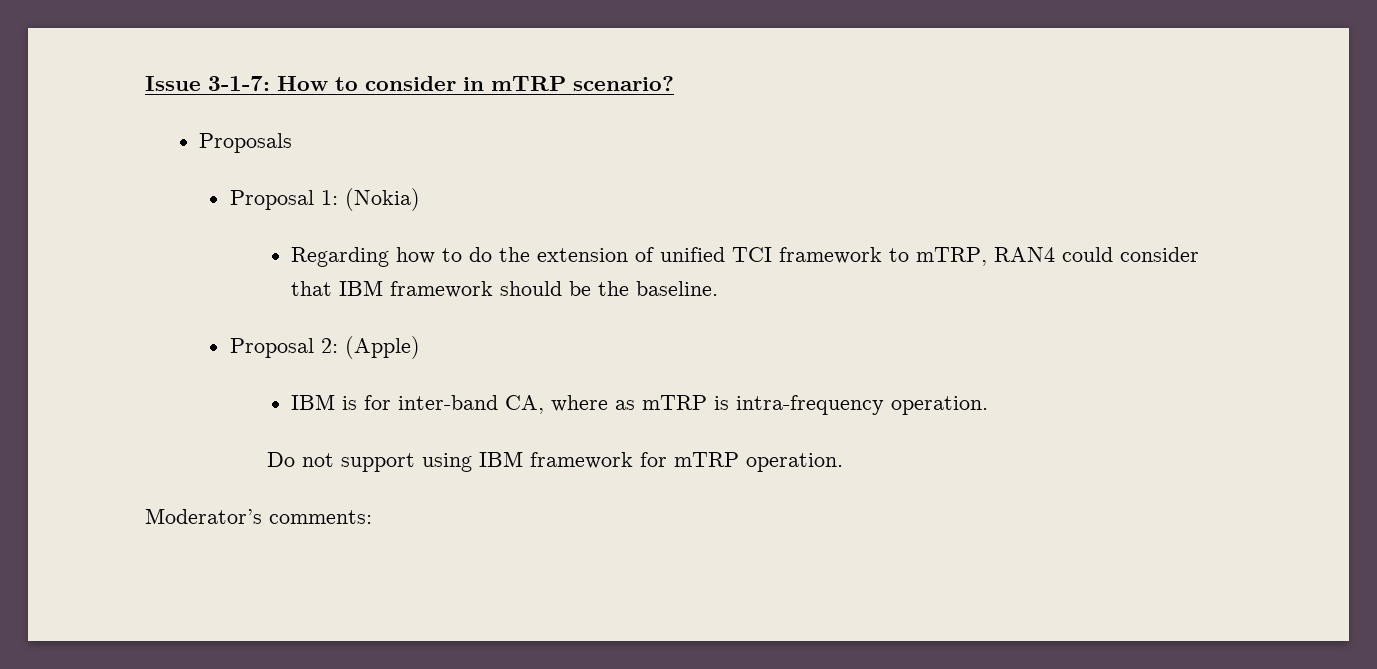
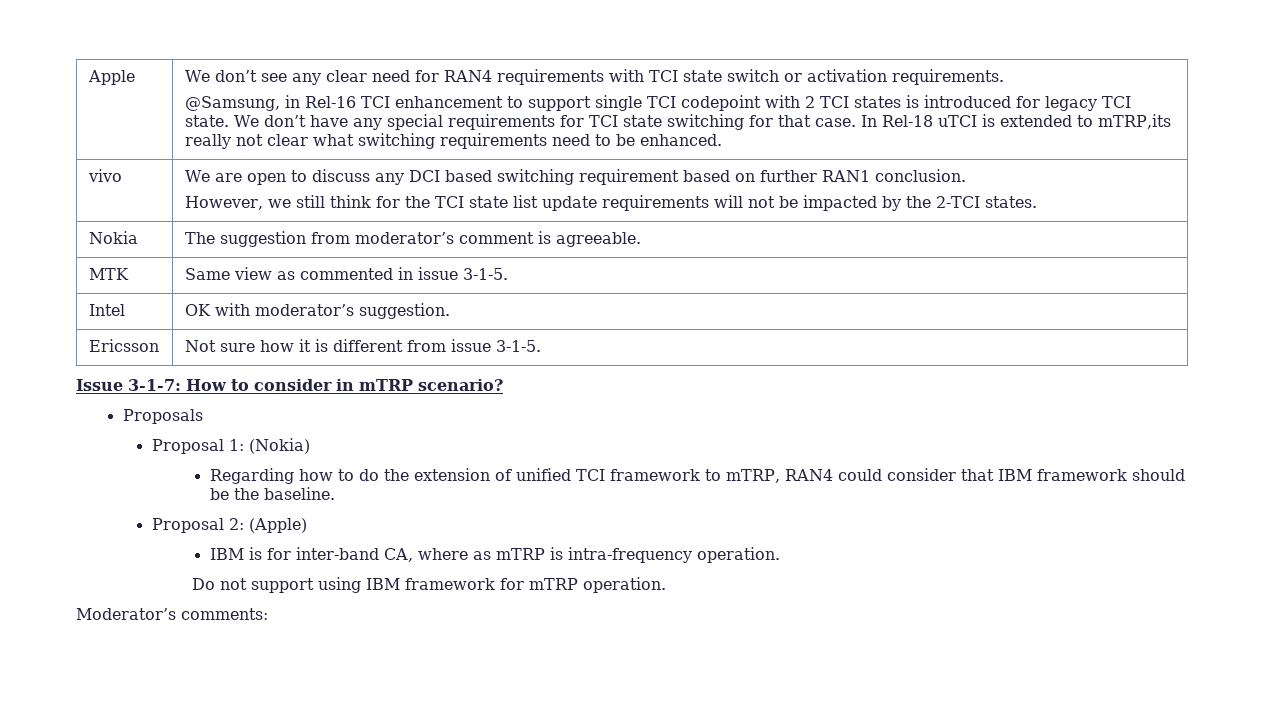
(145, 83) none -> [87,70,135,85] [184,69,1004,85] [184,95,1131,111] [184,114,1171,130] [184,133,722,149] [87,169,122,182] [184,169,966,185] [184,195,1037,211] [88,231,138,244] [184,231,641,247] [88,268,129,280] [184,267,508,280] [88,304,125,316] [184,303,450,319] [88,339,159,352] [184,339,541,352] Apple | We don’t see any clear need for RAN4 requirements with TCI state switch or activation requirements. // @Samsung, in Rel-16 TCI enhancement to support single TCI codepoint with 2 TCI states is introduced for legacy TCI state. We don’t have any special requirements for TCI state switching for that case. In Rel-18 uTCI is extended to mTRP,its really not clear what switching requirements need to be enhanced. // vivo | We are open to discuss any DCI based switching requirement based on further RAN1 conclusion. // However, we still think for the TCI state list update requirements will not be impacted by the 2-TCI states. // Nokia | The suggestion from moderator’s comment is agreeable. // MTK | Same view as commented in issue 3-1-5. // Intel | OK with moderator’s suggestion. // Ericsson | Not sure how it is different from issue 3-1-5. //

